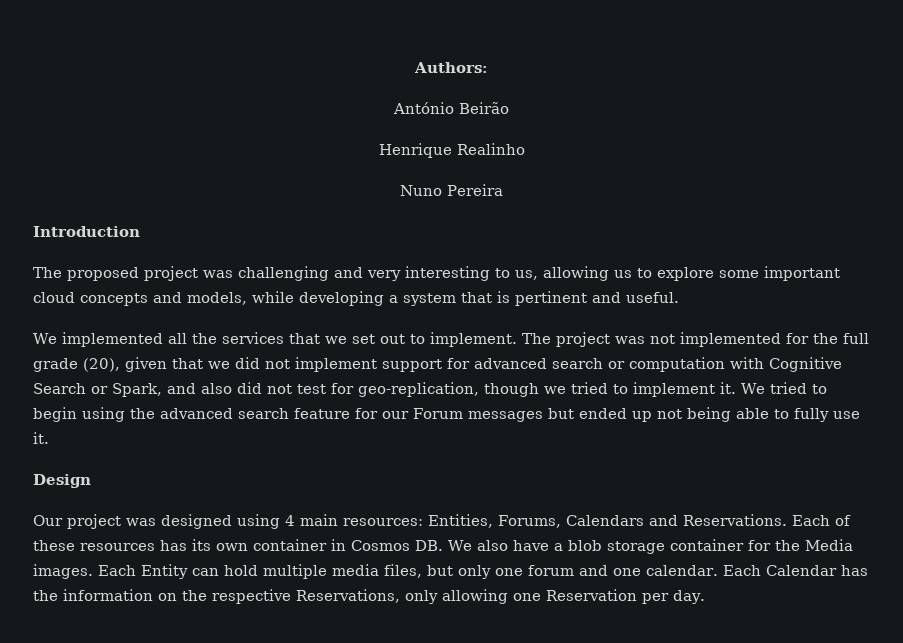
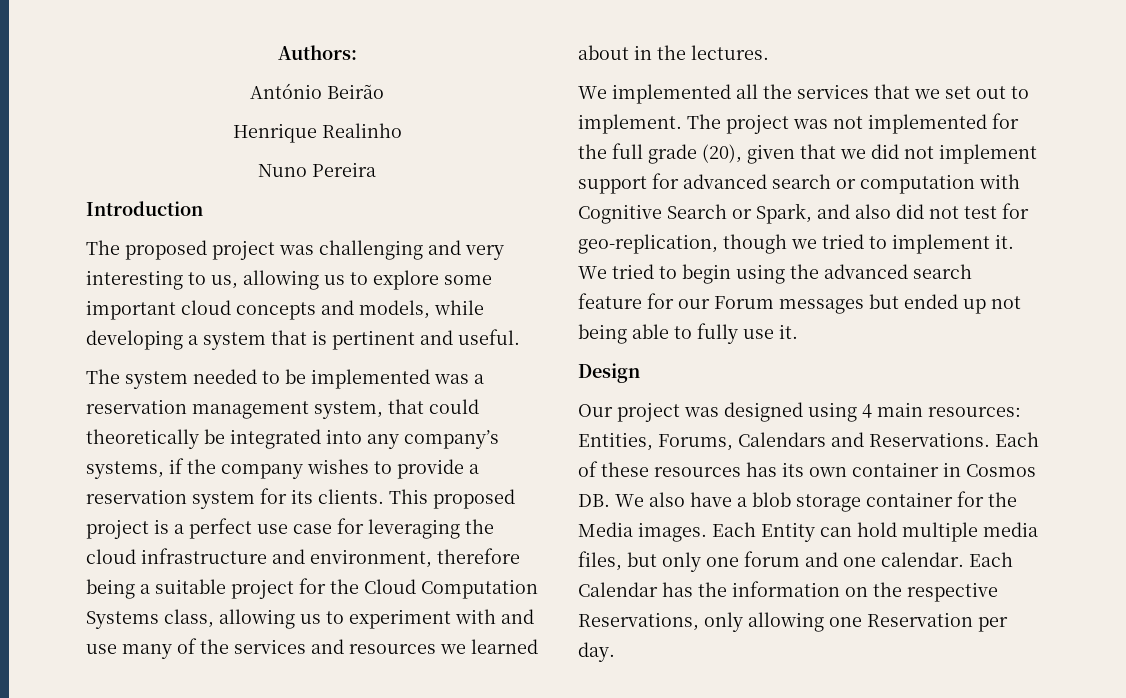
(679, 297) none -> [86,369,484,389] [86,399,479,419] [86,429,499,449] [86,458,479,479] [86,488,515,509] [86,518,494,539] [86,548,520,568] [86,578,538,599] [86,609,534,629] [86,638,538,659] [578,45,769,60] // The system needed to be implemented was a reservation management system, that could theoretically be integrated into any company’s systems, if the company wishes to provide a reservation system for its clients. This proposed project is a perfect use case for leveraging the cloud infrastructure and environment, therefore being a suitable project for the Cloud Computation Systems class, allowing us to experiment with and use many of the services and resources we learned about in the lectures.

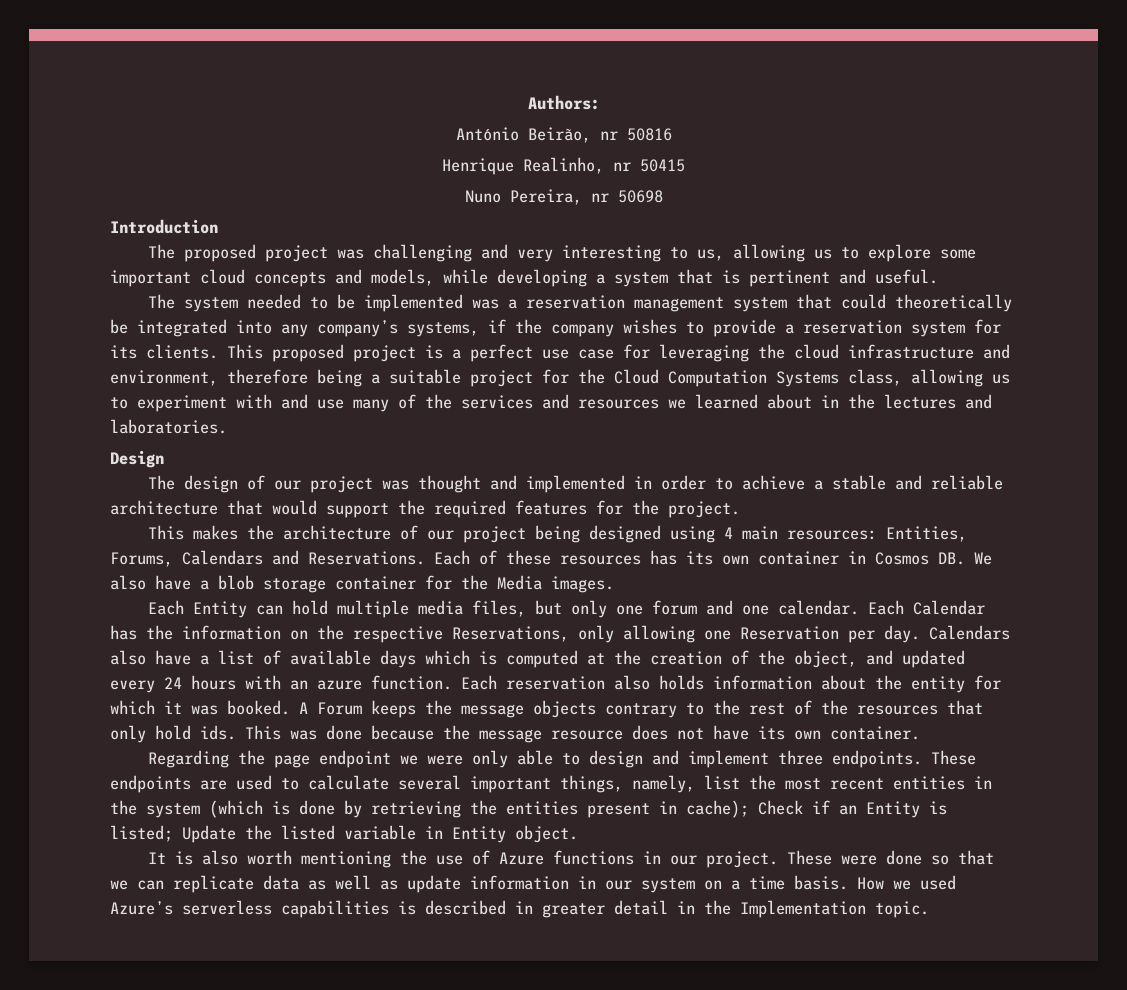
[327,84,384,99] [232,123,402,143] [258,162,376,177] Beirão // Henrique Realinho // Nuno Pereira -> [527,127,672,143] [442,157,685,175] [464,189,663,205] Beirão, nr 50816 // Henrique Realinho, nr 50415 // Nuno Pereira, nr 50698
[314,401,383,419] system, -> [732,297,787,312] system
[691,45,769,60] [578,84,1029,104] [578,113,1019,134] [578,143,1037,164] [578,173,1020,194] [578,203,1029,224] [578,234,1014,254] [578,264,972,284] [578,293,1021,314] [578,323,798,344] [578,363,640,383] [578,402,719,422] lectures. // We implemented all the services that we set out to implement. The project was not implemented for the full grade (20), given that we did not implement support for advanced search or computation with Cognitive Search or Spark, and also did not test for geo-replication, though we tried to implement it. We tried to begin using the advanced search feature for our Forum messages but ended up not being able to fully use it. // Design // Our project was -> [884,394,992,409] [110,419,227,434] [110,450,164,468] [147,475,1003,493] [110,500,740,518] [147,525,580,543] lectures and laboratories. // Design // The design of our project was thought and implemented in order to achieve a stable and reliable architecture that would support the required features for the project. // This makes the architecture of our project being
(707, 532) none -> (614, 584) //
(615, 652) none -> [929,625,1010,640] [110,650,965,668] [110,675,1001,693] [110,700,983,718] [110,725,920,743] [147,750,976,768] [110,775,992,793] [110,800,947,818] [110,825,578,843] [147,850,994,868] [110,875,956,893] [110,900,929,918] Calendars also have a list of available days which is computed at the creation of the object, and updated every 24 hours with an azure function. Each reservation also holds information about the entity for which it was booked. A Forum keeps the message objects contrary to the rest of the resources that only hold ids. This was done because the message resource does not have its own container. // Regarding the page endpoint we were only able to design and implement three endpoints. These endpoints are used to calculate several important things, namely, list the most recent entities in the system (which is done by retrieving the entities present in cache); Check if an Entity is listed; Update the listed variable in Entity object. // It is also worth mentioning the use of Azure functions in our project. These were done so that we can replicate data as well as update information in our system on a time basis. How we used Azure’s serverless capabilities is described in greater detail in the Implementation topic.

